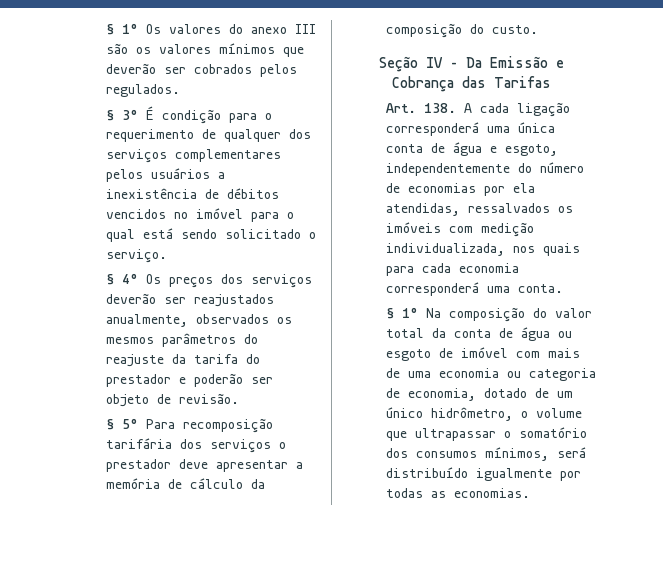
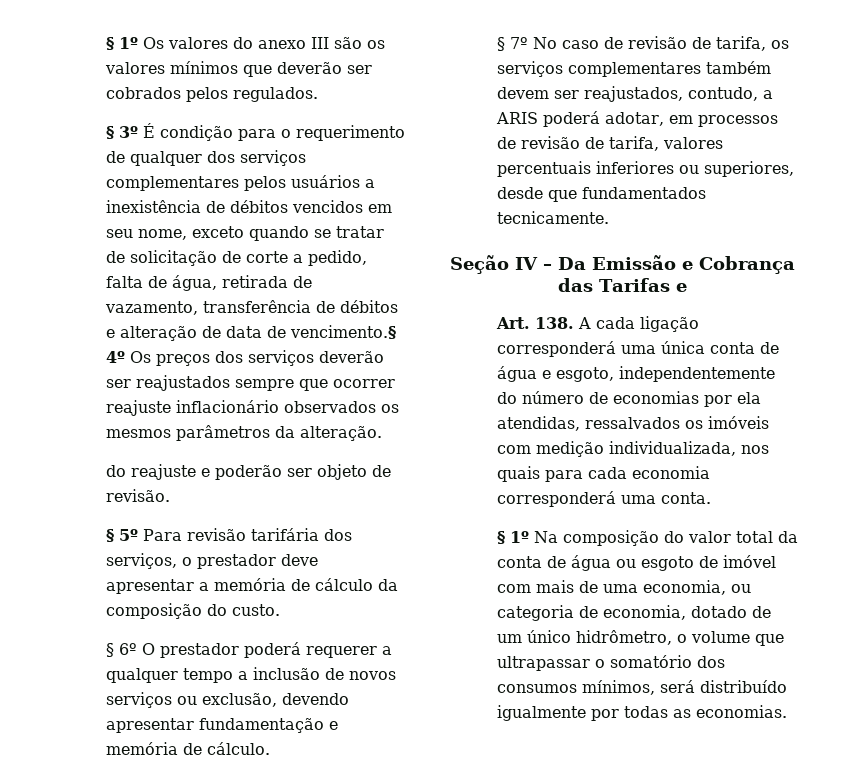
[173,208,294,222] [105,228,316,242] [105,249,167,263] [105,274,114,285] no imóvel para o qual está sendo solicitado o serviço. // § -> [367,204,392,213] [105,226,384,241] [105,250,367,266] [105,275,312,291] [104,300,398,315] [105,325,396,341] em seu nome, exceto quando se tratar de solicitação de corte a pedido, falta de água, retirada de vazamento, transferência de débitos e alteração de data de vencimento.§
[105,314,292,327] [105,333,258,347] [105,354,260,367] [105,374,171,387] anualmente, observados os mesmos parâmetros do reajuste da tarifa do prestador -> [234,379,395,391] [105,400,399,416] [105,425,382,441] [105,464,196,480] sempre que ocorrer reajuste inflacionário observados os mesmos parâmetros da alteração. // do reajuste
[182,418,273,433] recomposição -> [186,528,246,541] revisão
[209,439,271,453] serviços -> [105,553,177,569] serviços,
(538, 29) none -> [105,642,392,658] [105,667,396,683] [105,692,349,708] [105,718,338,733] [105,742,270,755] [496,36,789,51] [496,61,771,77] [496,86,773,102] [495,111,778,127] [496,136,723,151] [496,161,794,177] [496,187,706,202] [496,211,609,224] // § 6º O prestador poderá requerer a qualquer tempo a inclusão de novos serviços ou exclusão, devendo apresentar fundamentação e memória de cálculo. // § 7º No caso de revisão de tarifa, os serviços complementares também devem ser reajustados, contudo, a ARIS poderá adotar, em processos de revisão de tarifa, valores percentuais inferiores ou superiores, desde que fundamentados tecnicamente.
(551, 82) none -> [675,283,687,292] e
[438,368,499,378] economia -> [642,580,726,595] economia,

